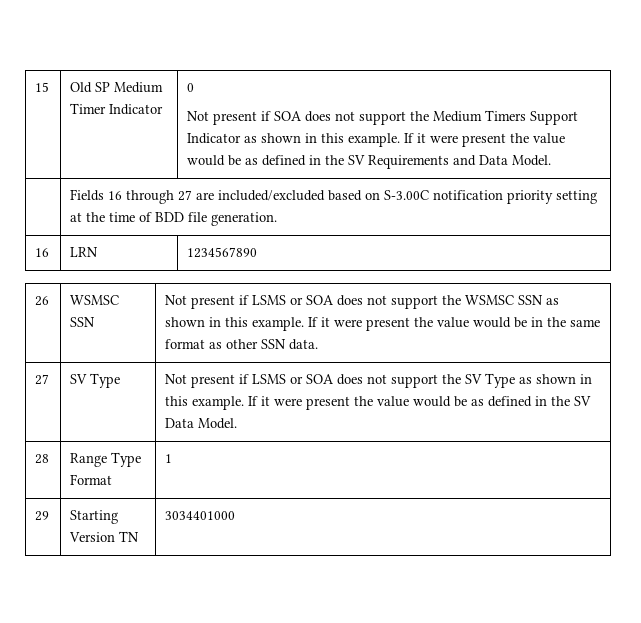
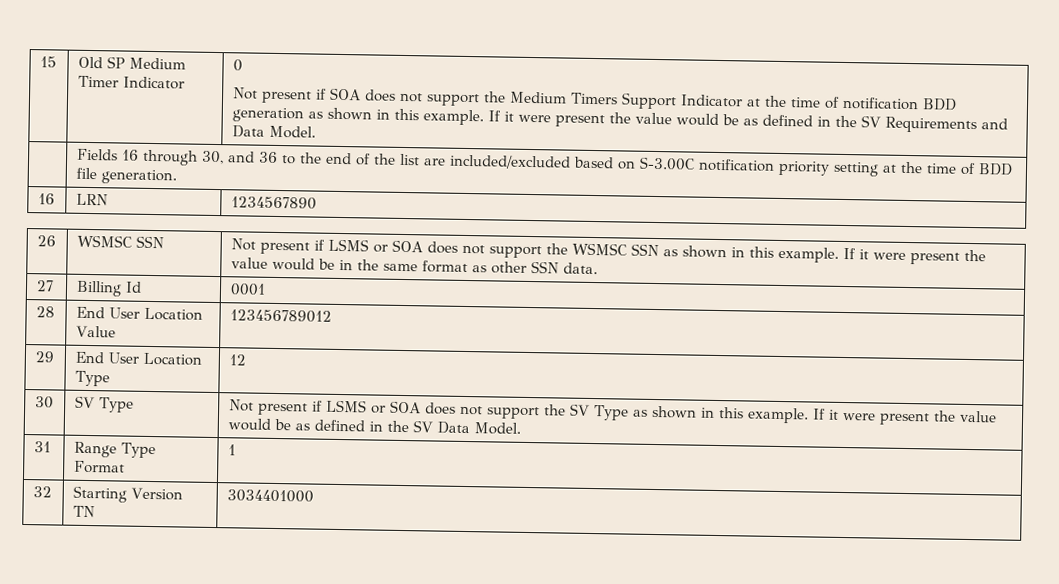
(242, 138) none -> [745,95,957,111] [231,107,304,123] at the time of notification BDD generation
[178,190,193,201] 27 -> [200,150,420,166] 30, and 36 to the end of the list
(50, 379) none -> [75,280,142,297] [229,283,266,296] [35,306,55,318] [75,306,203,321] [75,325,116,338] [229,309,332,323] [34,351,54,363] [74,351,202,366] [74,370,110,387] [228,354,246,366] [34,396,54,409] | Billing Id | 0001 // 28 | End User Location Value | 123456789012 // 29 | End User Location Type | 12 // 30
[35,454,50,464] 28 -> [33,441,51,453] 31
[35,511,50,521] 29 -> [32,486,52,498] 32

